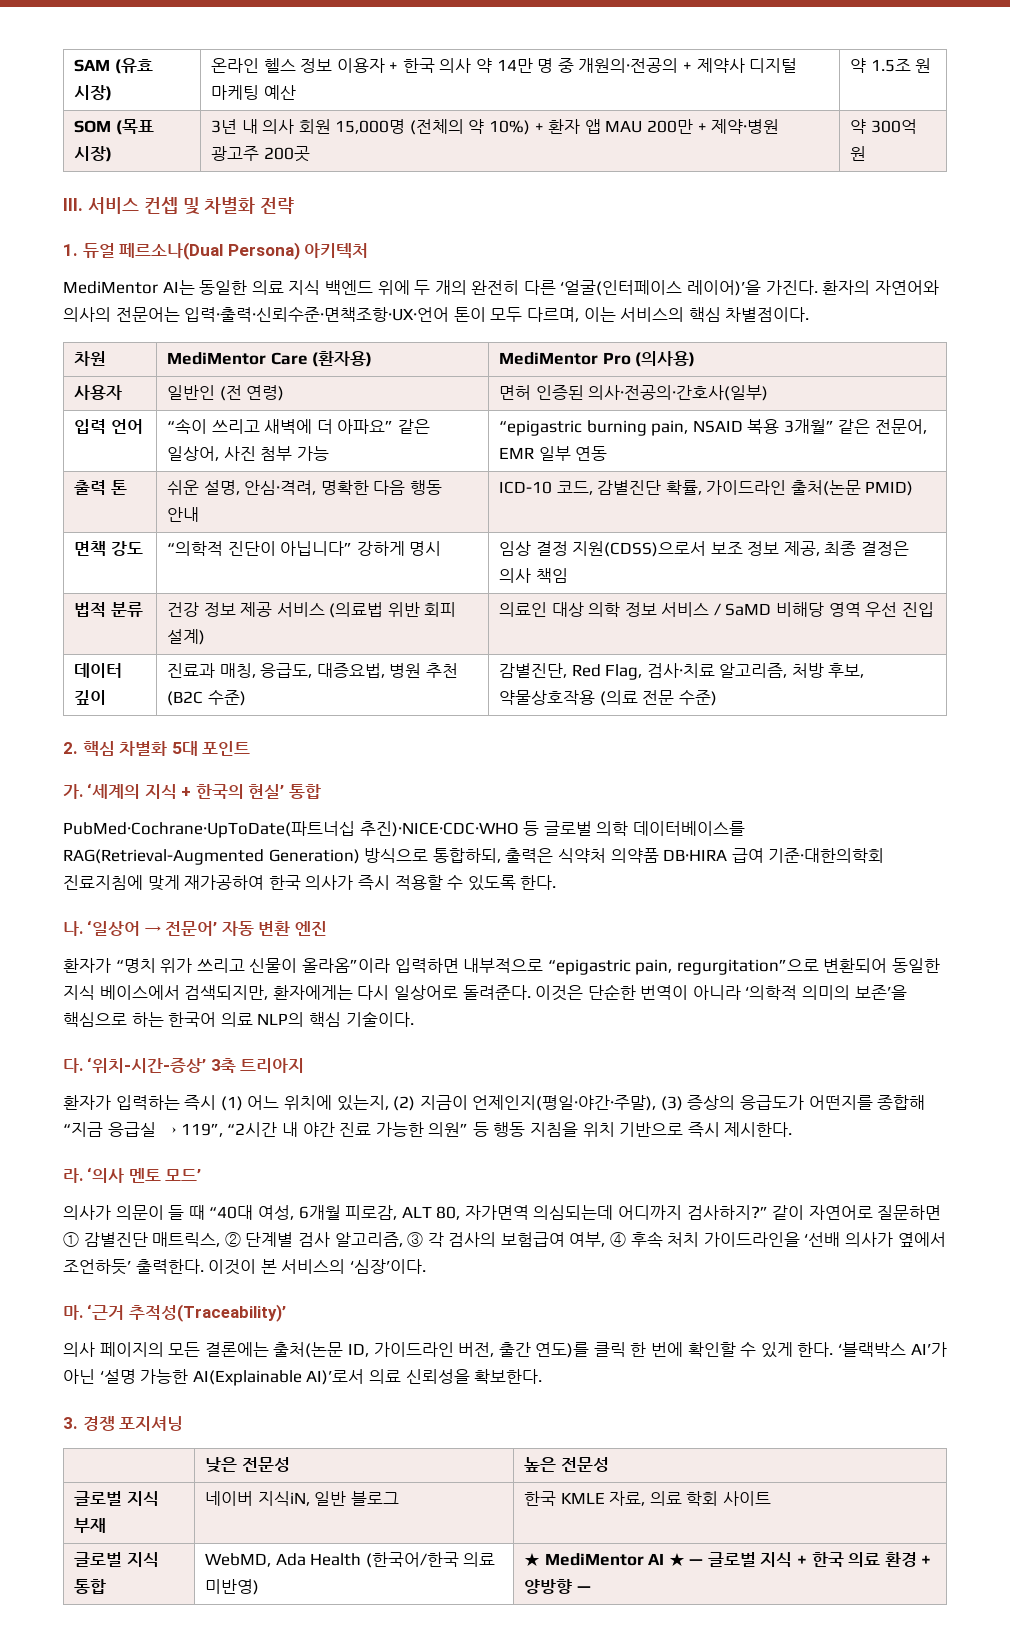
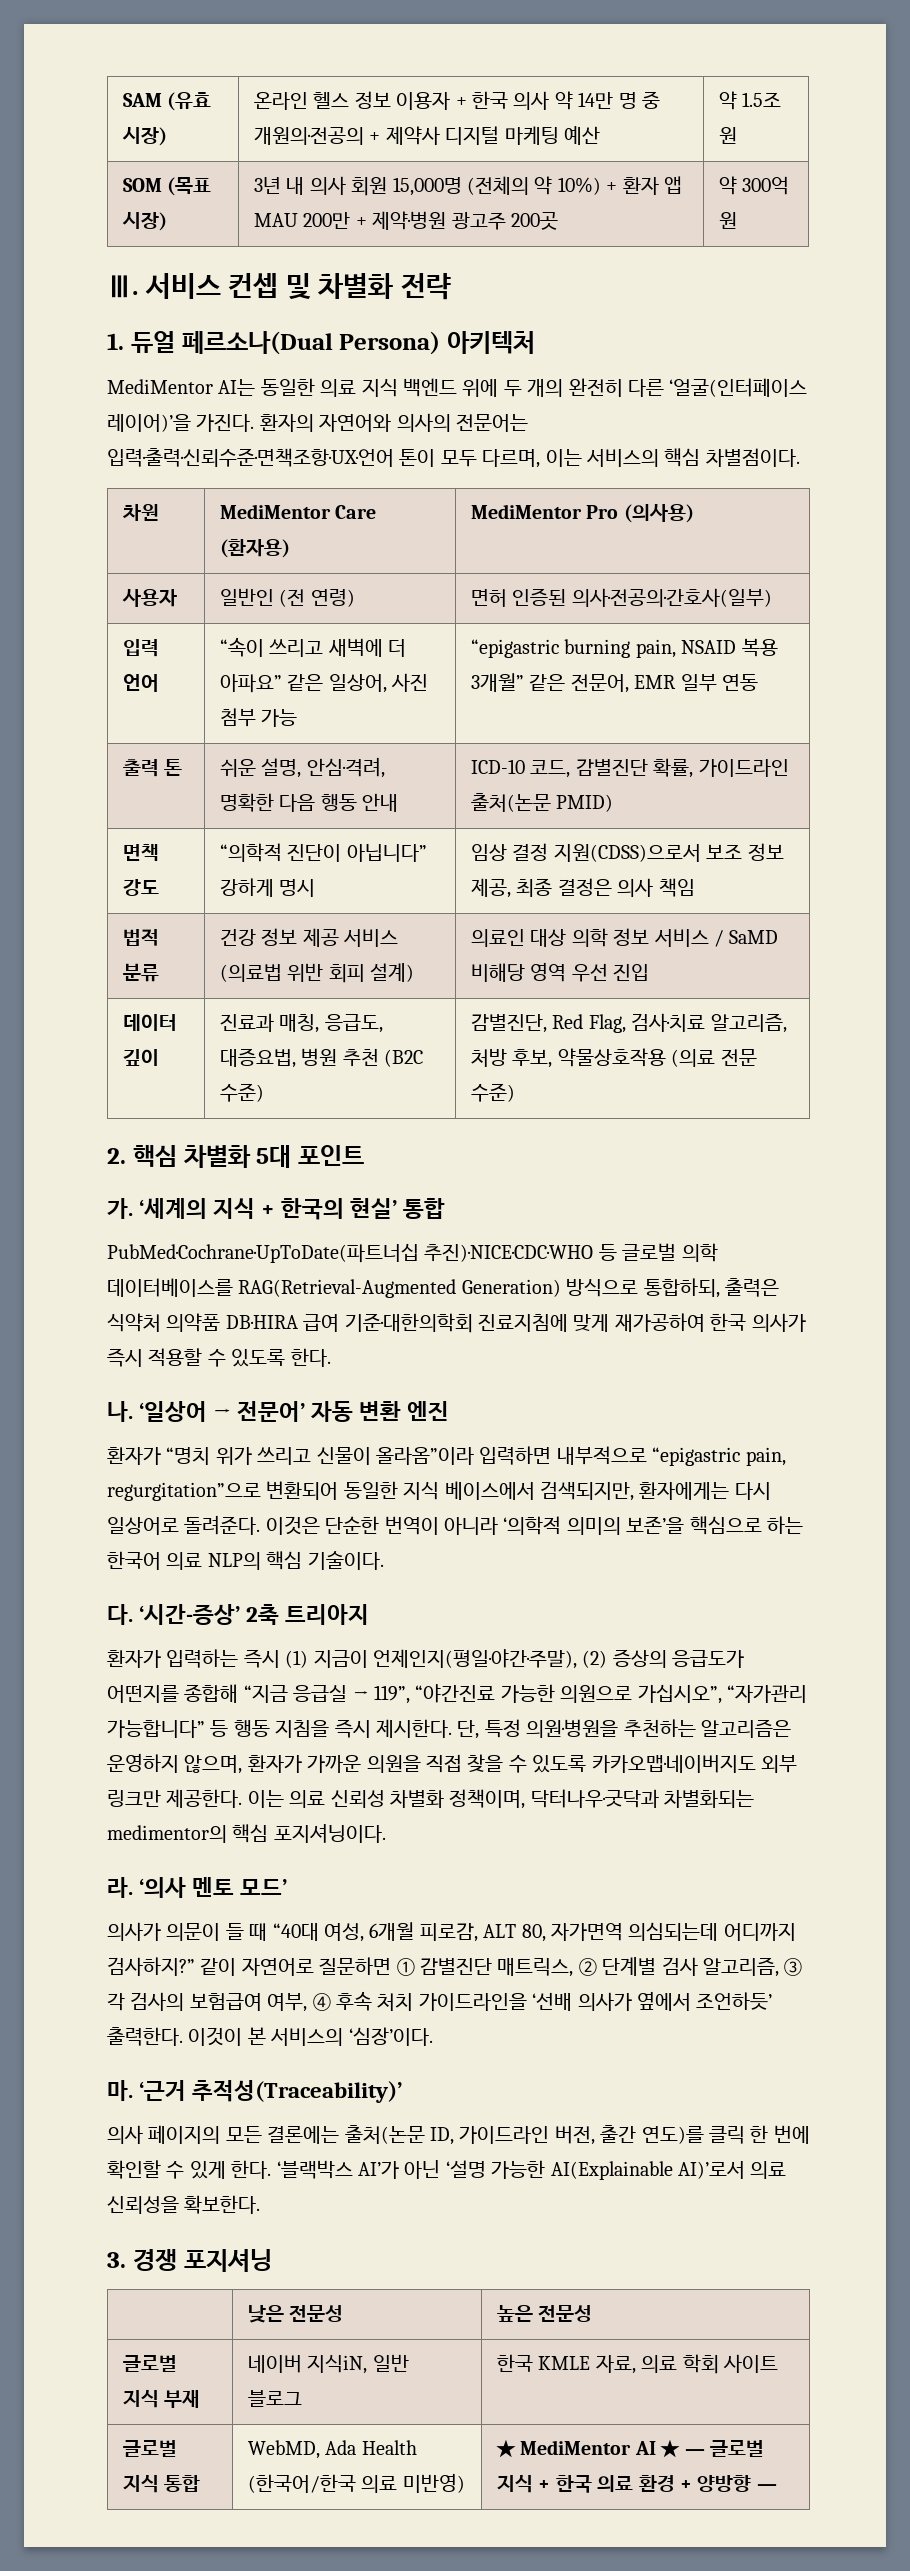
[87,1057,236,1073] ‘위치-시간-증상’ 3축 -> [139,1604,280,1625] ‘시간-증상’ 2축
[247,1095,416,1111] 어느 위치에 있는지, (2) -> (309, 1659) none
[660,1096,683,1111] (3) -> [582,1650,608,1668] (2)
[227,1122,469,1137] “2시간 내 야간 진료 가능한 의원” -> [415,1684,807,1704] [107,1720,205,1738] “야간진료 가능한 의원으로 가십시오”, “자가관리 가능합니다”
[582,1122,684,1137] 위치 기반으로 -> (330, 1729) none
(793, 1129) none -> [457,1719,791,1739] [107,1753,797,1774] [107,1789,755,1809] [107,1824,386,1843] 단, 특정 의원·병원을 추천하는 알고리즘은 운영하지 않으며, 환자가 가까운 의원을 직접 찾을 수 있도록 카카오맵·네이버지도 외부 링크만 제공한다. 이는 의료 신뢰성 차별화 정책이며, 닥터나우·굿닥과 차별화되는 medimentor의 핵심 포지셔닝이다.

